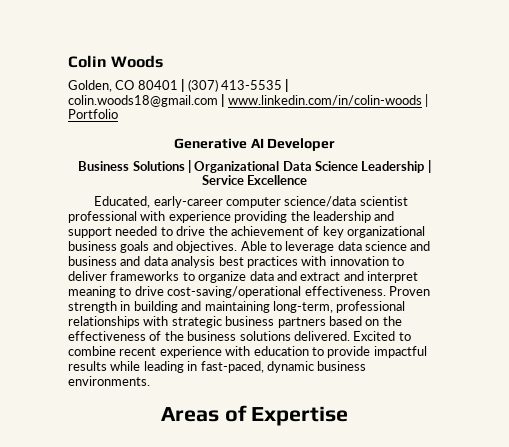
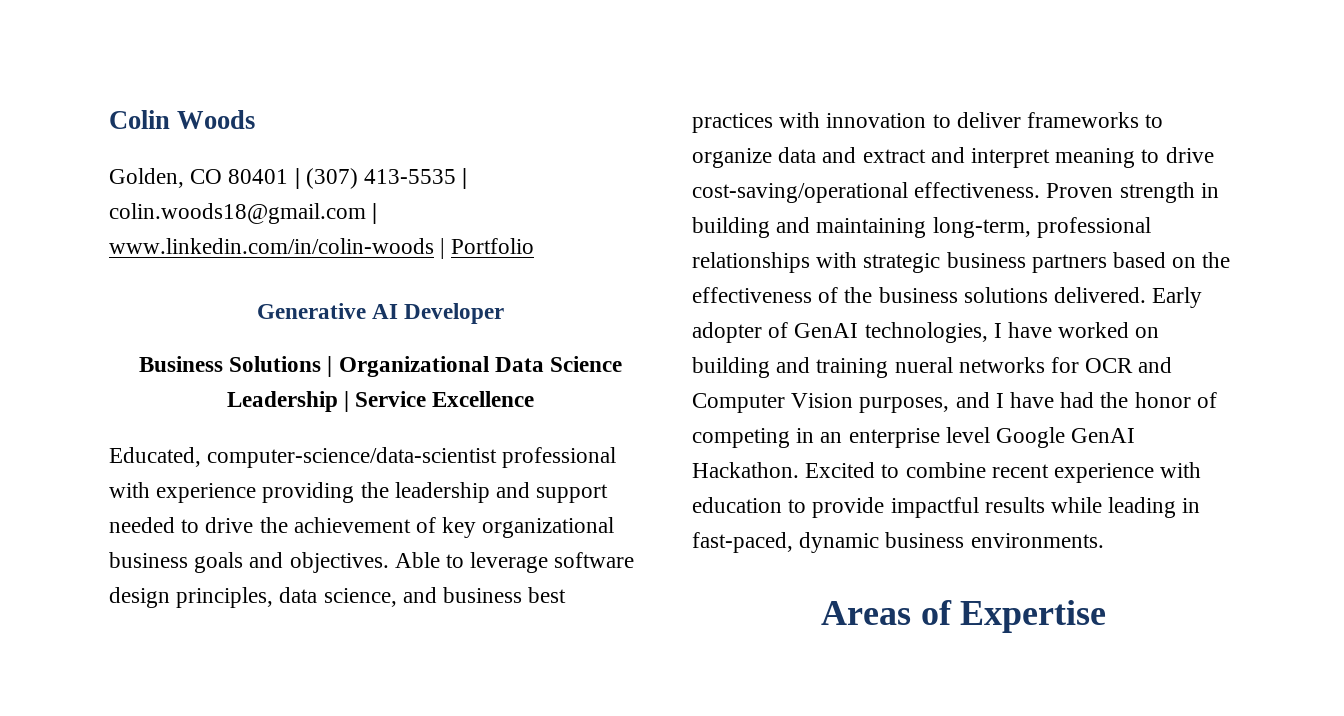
[153,196,408,208] early-career computer science/data scientist -> [207,447,498,468] computer-science/data-scientist
[337,241,431,251] [68,256,216,268] data science and business and data analysis -> [554,552,635,568] [109,587,523,608] software design principles, data science, and business
(350, 336) none -> [1152,287,1203,308] [692,322,1160,343] [692,357,1173,378] [692,392,1217,413] [692,427,1136,448] [692,462,799,478] Early adopter of GenAI technologies, I have worked on building and training nueral networks for OCR and Computer Vision purposes, and I have had the honor of competing in an enterprise level Google GenAI Hackathon.

